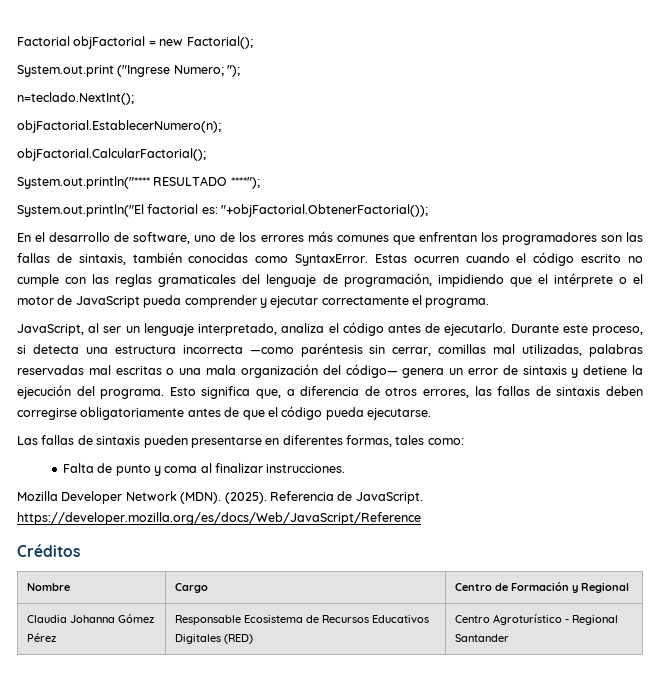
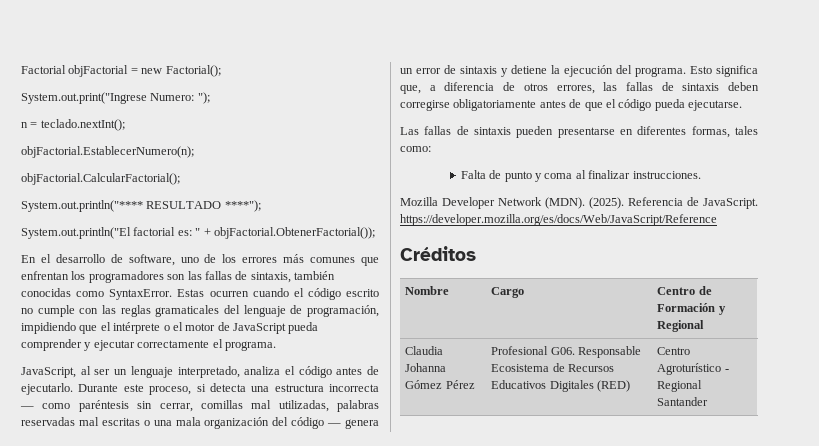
[17,65,241,77] [17,92,134,105] System.out.print ("Ingrese Numero; "); // n=teclado.NextInt(); -> [21,92,210,104] [21,119,125,131] System.out.print("Ingrese Numero: "); // n = teclado.nextInt();
[221,204,429,217] "+objFactorial.ObtenerFactorial()); -> [195,227,375,239] " + objFactorial.ObtenerFactorial());
[249,347,294,354] —como -> [20,403,71,409] — como
[345,364,398,378] código— -> [291,417,342,429] código —
(56, 637) none -> [491,346,575,355] Profesional G06.

